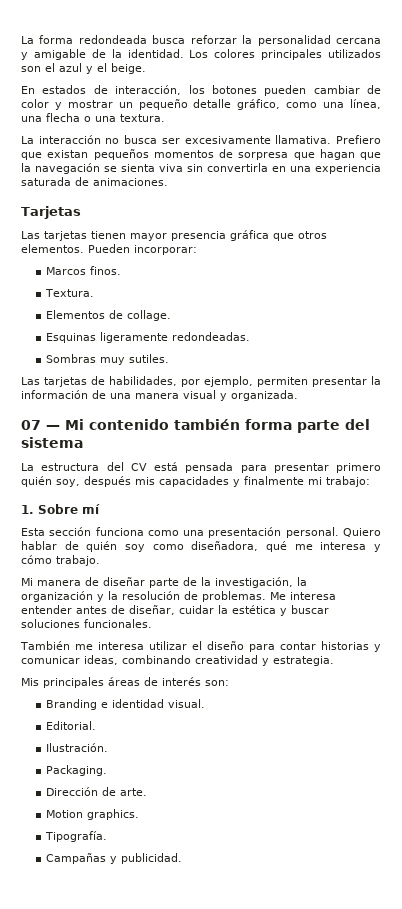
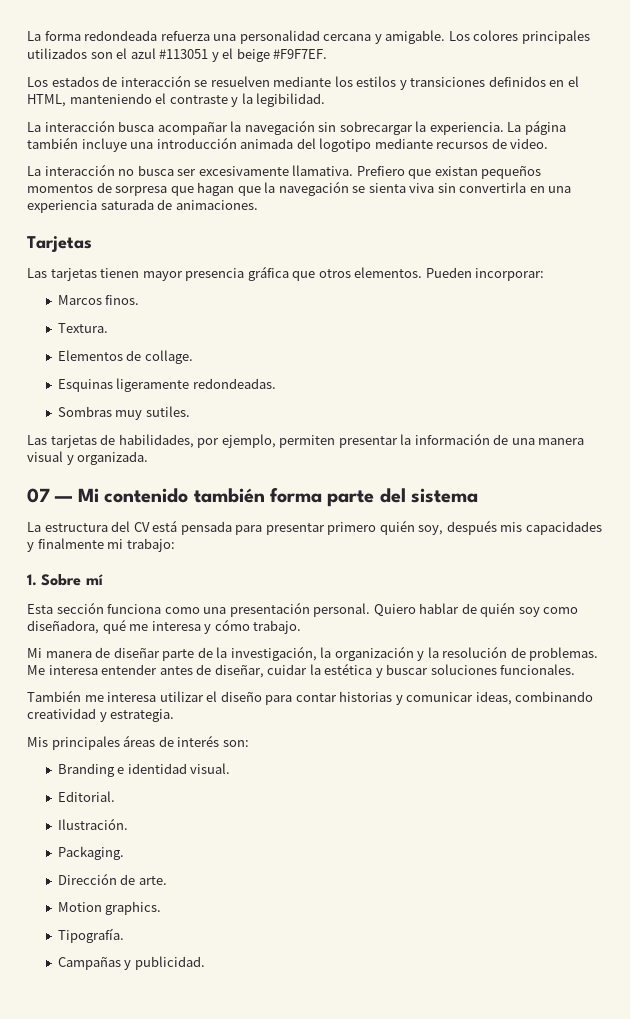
[152,35,381,46] [21,49,184,60] busca reforzar la personalidad cercana y amigable de la identidad. -> [160,30,446,44] refuerza una personalidad cercana y amigable.
(82, 67) none -> [159,49,209,59] #113051
[111,63,146,74] [21,85,381,96] [21,99,382,110] [21,113,165,122] beige. // En estados de interacción, los botones pueden cambiar de color y mostrar un pequeño detalle gráfico, como una línea, una flecha o una textura. -> [236,48,328,62] [27,75,579,90] [27,93,326,107] [27,120,566,135] [27,137,549,152] beige #F9F7EF. // Los estados de interacción se resuelven mediante los estilos y transiciones definidos en el HTML, manteniendo el contraste y la legibilidad. // La interacción busca acompañar la navegación sin sobrecargar la experiencia. La página también incluye una introducción animada del logotipo mediante recursos de video.

